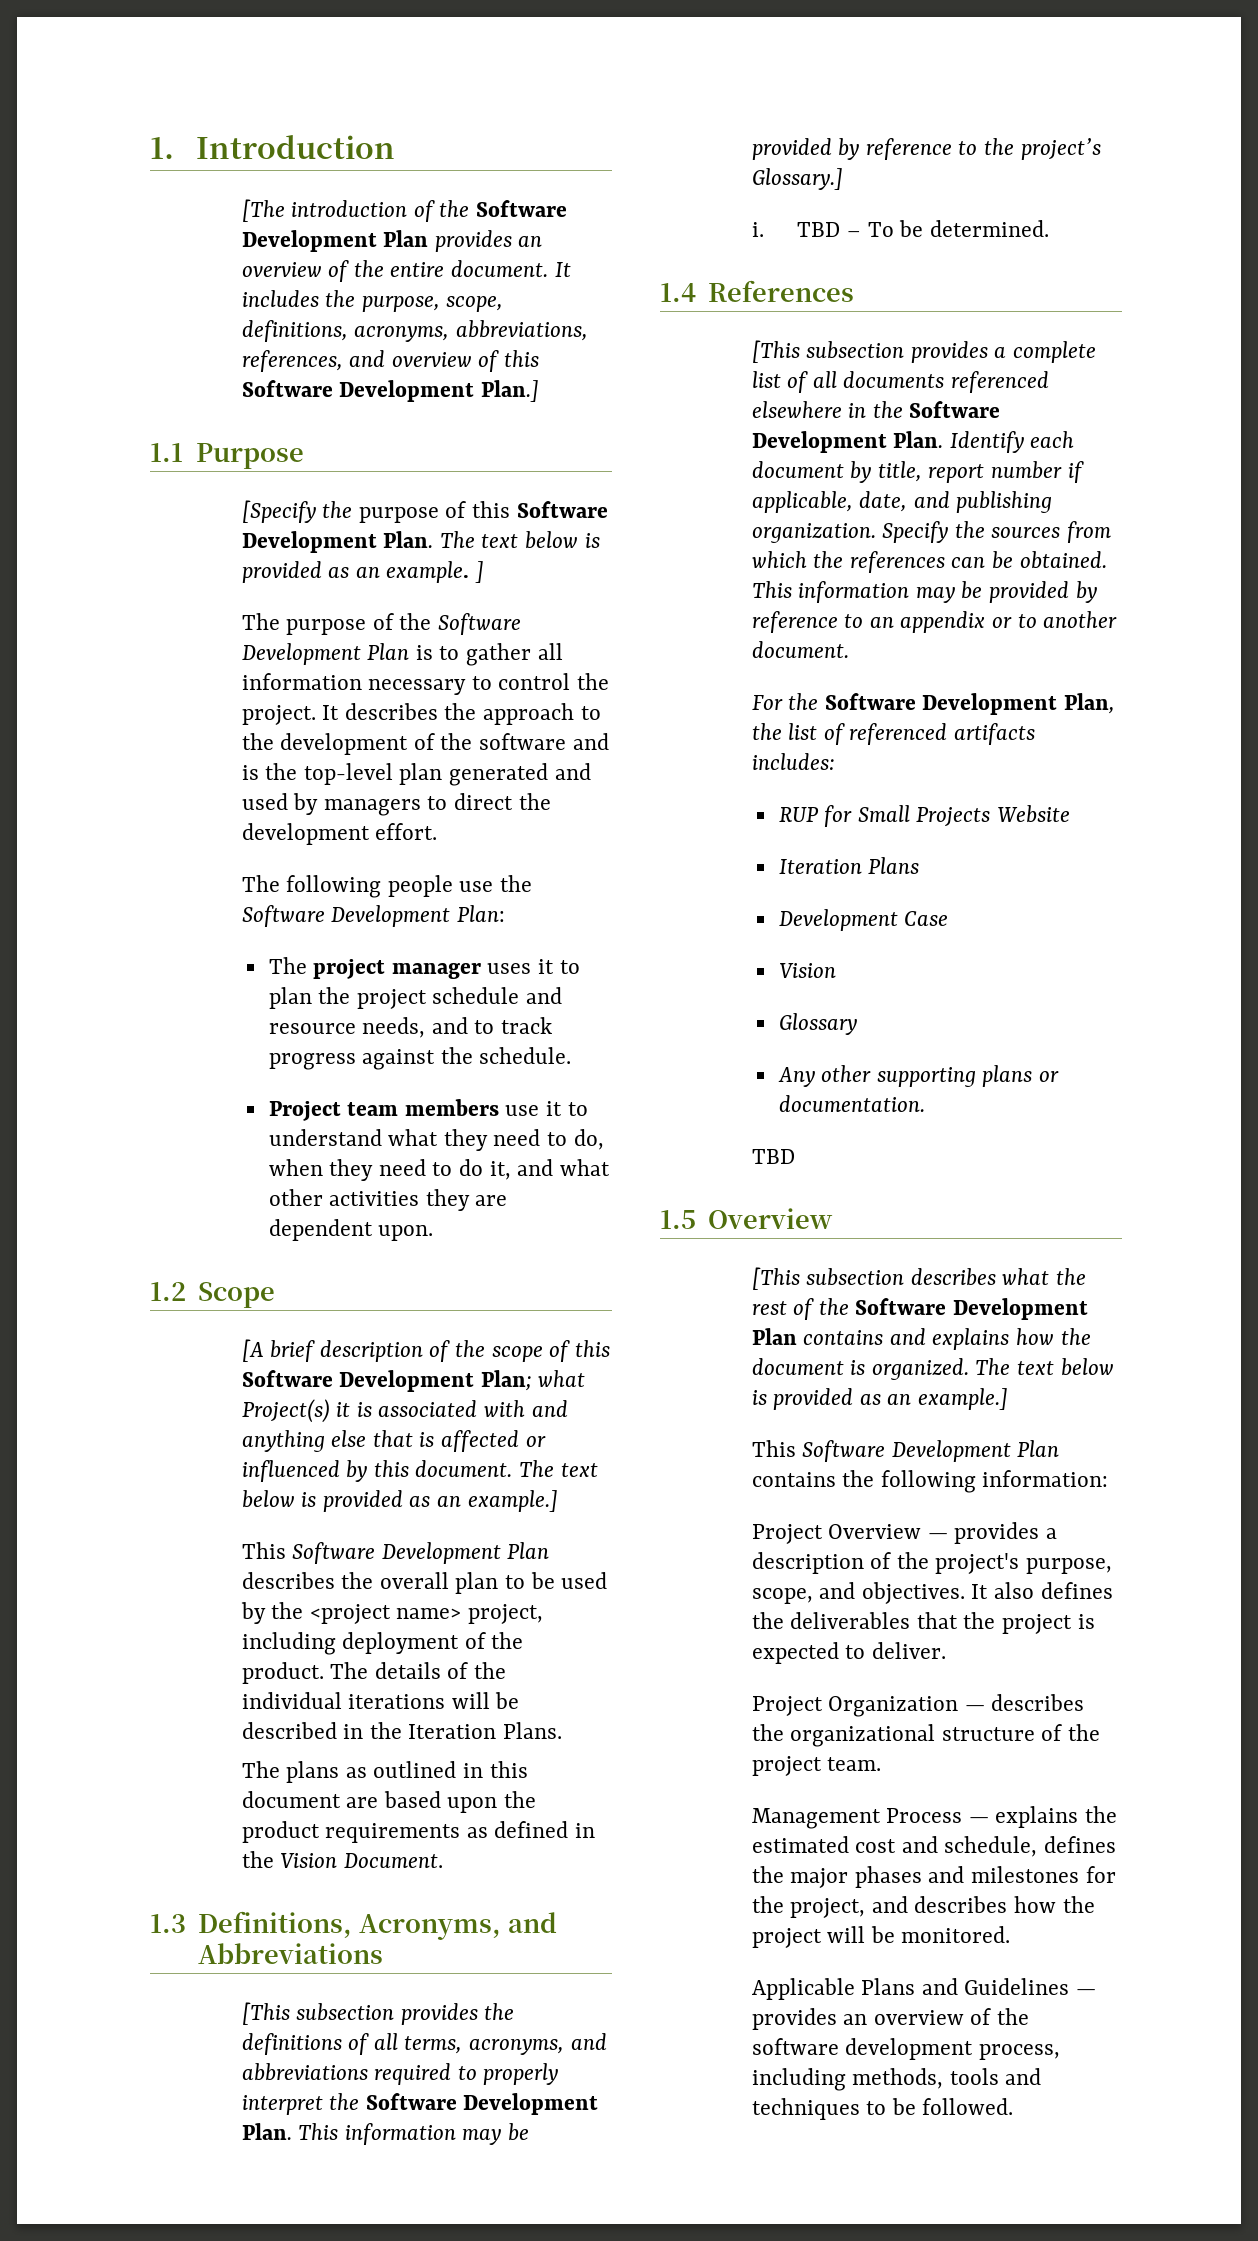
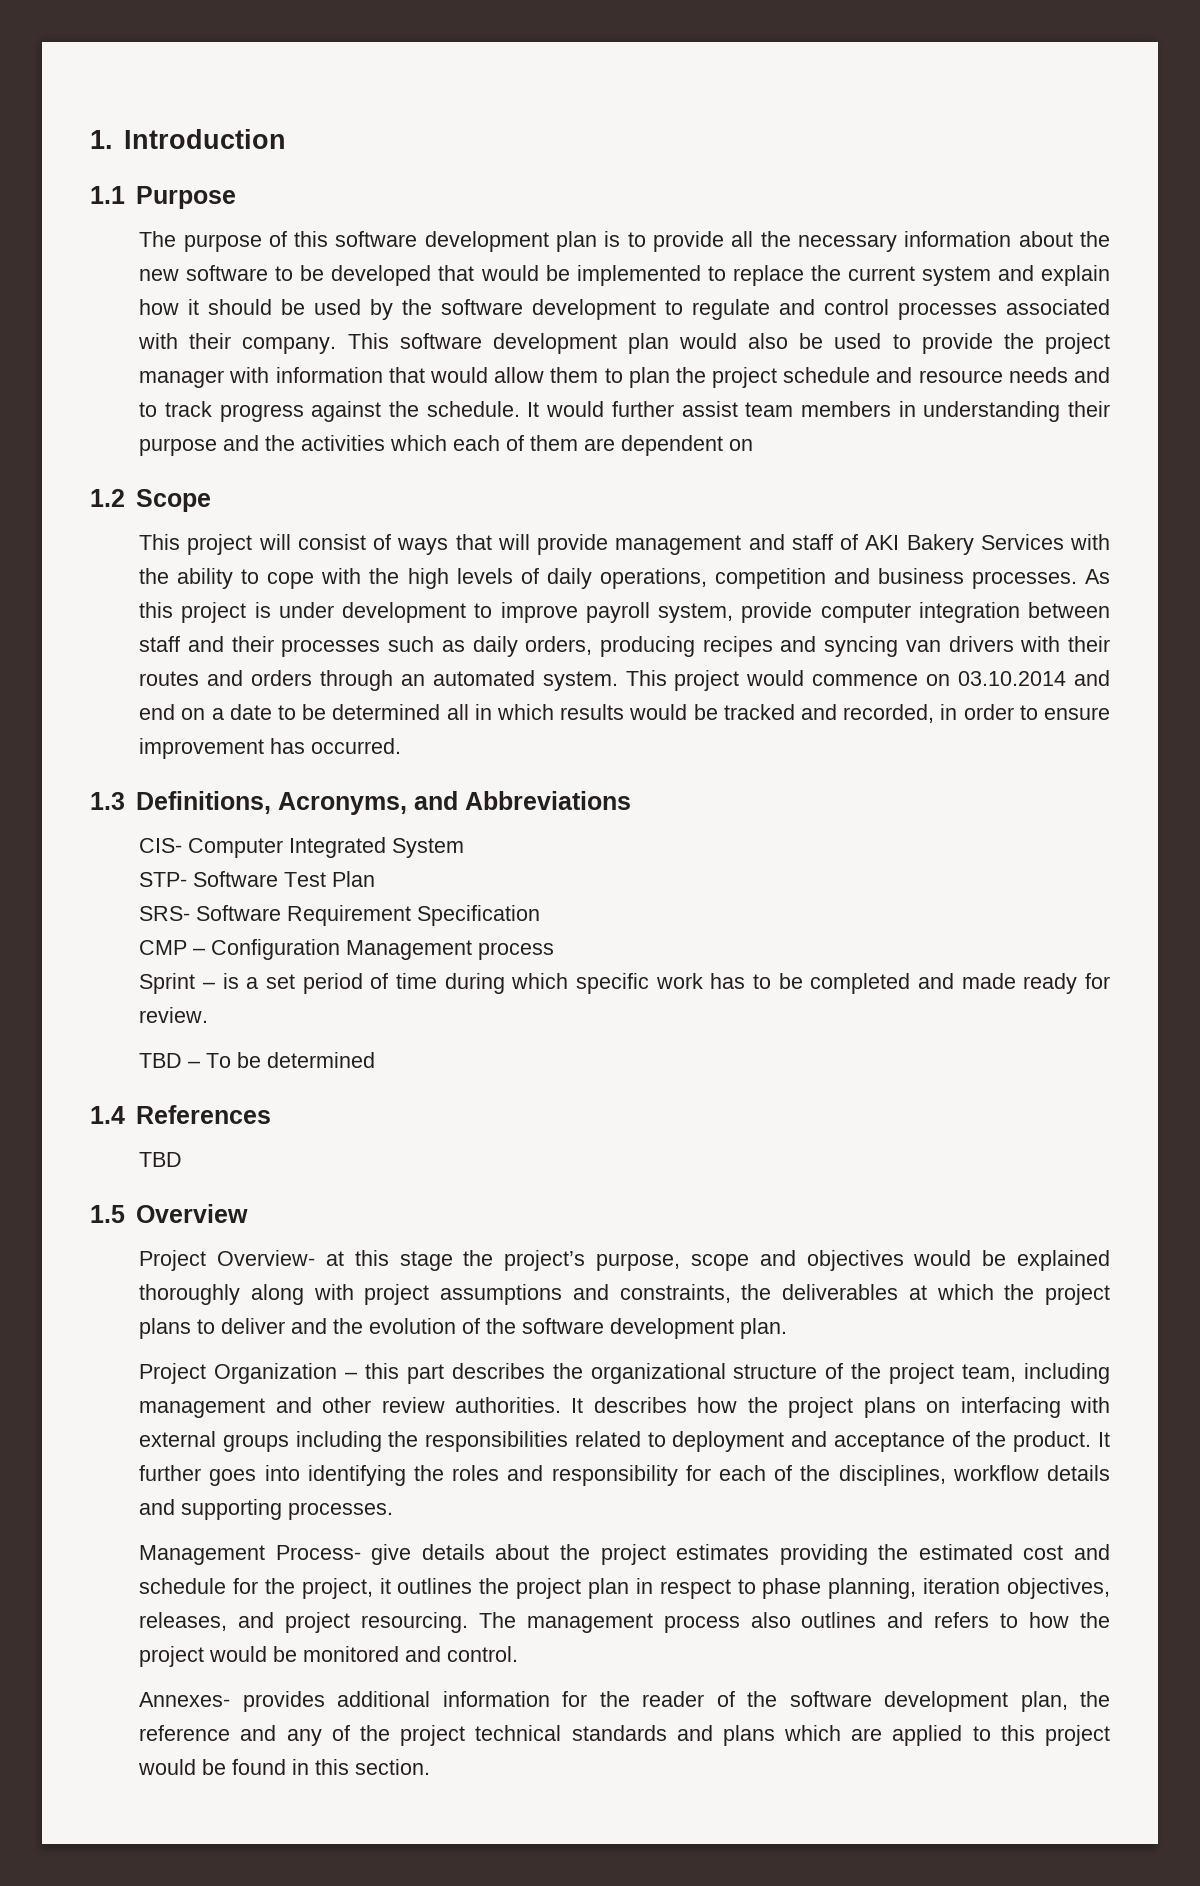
[241,199,568,222] [241,230,543,252] [241,260,571,282] [241,290,504,312] [241,320,588,342] [241,350,540,372] [241,380,539,402] // [The introduction of the Software Development Plan provides an overview of the entire document. It includes the purpose, scope, definitions, acronyms, abbreviations, references, and overview of this Software Development Plan.] -> (286, 139) none
[241,500,353,523] [Specify the -> [139,231,177,247] The
[516,501,608,518] [241,531,600,553] [241,561,485,583] [241,613,522,635] [241,643,563,666] [241,673,610,695] [241,703,601,725] [241,733,609,755] [241,763,591,786] [241,793,551,816] [241,823,438,845] [241,875,533,898] [241,905,505,927] [268,957,555,979] Software Development Plan. The text below is provided as an example. ] // The purpose of the Software Development Plan is to gather all information necessary to control the project. It describes the approach to the development of the software and is the top-level plan generated and used by managers to direct the development effort. // The following people use the Software Development Plan: // The project manager uses it -> [335,231,1110,252] [139,265,1110,286] [139,299,1110,320] [138,333,1111,354] [139,367,599,388] software development plan is to provide all the necessary information about the new software to be developed that would be implemented to replace the current system and explain how it should be used by the software development to regulate and control processes associated with their company. This software development plan would also be used to provide the project manager with information that would allow them
[362,1017,426,1038] needs, -> [1008,367,1068,383] needs
[268,1099,588,1121] [268,1129,604,1151] [268,1159,610,1181] [268,1189,470,1211] // Project team members use it to understand what they need to do, when they need to do it, and what other activities they -> [527,401,1110,422] [139,435,579,456] It would further assist team members in understanding their purpose and the activities which each of them
[378,1225,434,1241] upon. -> [729,439,754,451] on
[241,1339,610,1362] [241,1370,586,1392] [241,1399,568,1423] [241,1430,546,1452] [241,1460,598,1482] [241,1490,558,1512] [241,1542,550,1564] [241,1572,608,1594] [240,1602,544,1624] [241,1632,524,1655] [241,1662,507,1684] [241,1692,520,1709] [241,1722,563,1739] [241,1761,528,1783] [241,1791,537,1813] [241,1821,596,1843] [241,1851,443,1868] [A brief description of the scope of this Software Development Plan; what Project(s) it is associated with and anything else that is affected or influenced by this document. The text below is provided as an example.] // This Software Development Plan describes the overall plan to be used by the <project name> project, including deployment of the product. The details of the individual iterations will be described in the Iteration Plans. // The plans as outlined in this document are based upon the product requirements as defined in the Vision Document. -> [139,534,1111,555] [139,568,1110,589] [139,602,1110,623] [139,636,1110,657] [139,670,1110,691] [139,704,1111,723] [139,738,402,759] This project will consist of ways that will provide management and staff of AKI Bakery Services with the ability to cope with the high levels of daily operations, competition and business processes. As this project is under development to improve payroll system, provide computer integration between staff and their processes such as daily orders, producing recipes and syncing van drivers with their routes and orders through an automated system. This project would commence on 03.10.2014 and end on a date to be determined all in which results would be tracked and recorded, in order to ensure improvement has occurred.
[241,2002,515,2025] [241,2033,607,2055] [241,2063,559,2085] [241,2093,599,2115] [241,2123,530,2145] [751,138,1101,160] [751,168,843,190] [751,222,764,237] [This subsection provides the definitions of all terms, acronyms, and abbreviations required to properly interpret the Software Development Plan. This information may be provided by reference to the project’s Glossary.] // i. -> [139,837,465,858] [139,871,376,887] [139,905,541,926] [139,939,555,960] [139,973,1110,994] [139,1007,209,1023] CIS- Computer Integrated System // STP- Software Test Plan // SRS- Software Requirement Specification // CMP – Configuration Management process // Sprint – is a set period of time during which specific work has to be completed and made ready for review. //
[929,220,1049,237] determined. -> [267,1052,376,1068] determined
[751,340,1097,363] [751,371,1050,393] [751,401,1001,418] [751,431,1075,453] [751,461,1084,483] [751,491,1053,513] [751,521,1112,543] [751,551,1107,573] [751,581,1097,603] [751,611,1118,633] [751,641,849,658] [751,693,1116,715] [751,723,1036,745] [751,753,835,770] [778,805,1071,827] [778,857,920,874] [778,909,949,931] [778,963,836,978] [778,1013,857,1035] [777,1065,1060,1087] [778,1095,925,1112] [751,1149,795,1164] [660,1208,834,1229] [751,1267,1087,1290] [751,1298,1089,1320] [751,1328,1091,1350] [751,1358,1114,1380] [751,1388,1009,1410] [751,1440,1060,1462] [751,1470,1109,1493] [751,1522,1058,1544] [751,1552,1113,1574] [751,1582,1113,1604] [751,1612,1095,1634] [751,1642,946,1664] [This subsection provides a complete list of all documents referenced elsewhere in the Software Development Plan. Identify each document by title, report number if applicable, date, and publishing organization. Specify the sources from which the references can be obtained. This information may be provided by reference to an appendix or to another document. // For the Software Development Plan, the list of referenced artifacts includes: // RUP for Small Projects Website // Iteration Plans // Development Case // Vision // Glossary // Any other supporting plans or documentation. // TBD // 1.5 Overview // [This subsection describes what the rest of the Software Development Plan contains and explains how the document is organized. The text below is provided as an example.] // This Software Development Plan contains the following information: // Project Overview — provides a description of the project's purpose, scope, and objectives. It also defines the deliverables that the project is expected to deliver. -> [139,1152,183,1167] [90,1204,248,1223] [139,1250,1111,1271] [139,1284,1110,1305] [139,1318,788,1339] TBD // 1.5 Overview // Project Overview- at this stage the project’s purpose, scope and objectives would be explained thoroughly along with project assumptions and constraints, the deliverables at which the project plans to deliver and the evolution of the software development plan.
[964,1705,985,1711] — -> [344,1363,444,1384] – this part
[827,1757,882,1771] [751,1806,1118,1829] [751,1836,1117,1857] [751,1866,1116,1888] [751,1896,1095,1918] [751,1926,1011,1948] [751,1978,1097,2000] [751,2008,1030,2030] [751,2038,1060,2060] [751,2068,1042,2091] [751,2098,1014,2120] team. // Management Process — explains the estimated cost and schedule, defines the major phases and milestones for the project, and describes how the project will be monitored. // Applicable Plans and Guidelines — provides an overview of the software development process, including methods, tools and techniques to be followed. -> [962,1363,1110,1384] [139,1397,1110,1418] [139,1431,1111,1452] [139,1465,1110,1486] [139,1499,394,1520] [139,1544,1110,1565] [139,1578,1110,1599] [139,1612,1110,1633] [139,1646,519,1667] [139,1691,1110,1712] [139,1725,1110,1746] [138,1759,431,1775] team, including management and other review authorities. It describes how the project plans on interfacing with external groups including the responsibilities related to deployment and acceptance of the product. It further goes into identifying the roles and responsibility for each of the disciplines, workflow details and supporting processes. // Management Process- give details about the project estimates providing the estimated cost and schedule for the project, it outlines the project plan in respect to phase planning, iteration objectives, releases, and project resourcing. The management process also outlines and refers to how the project would be monitored and control. // Annexes- provides additional information for the reader of the software development plan, the reference and any of the project technical standards and plans which are applied to this project would be found in this section.

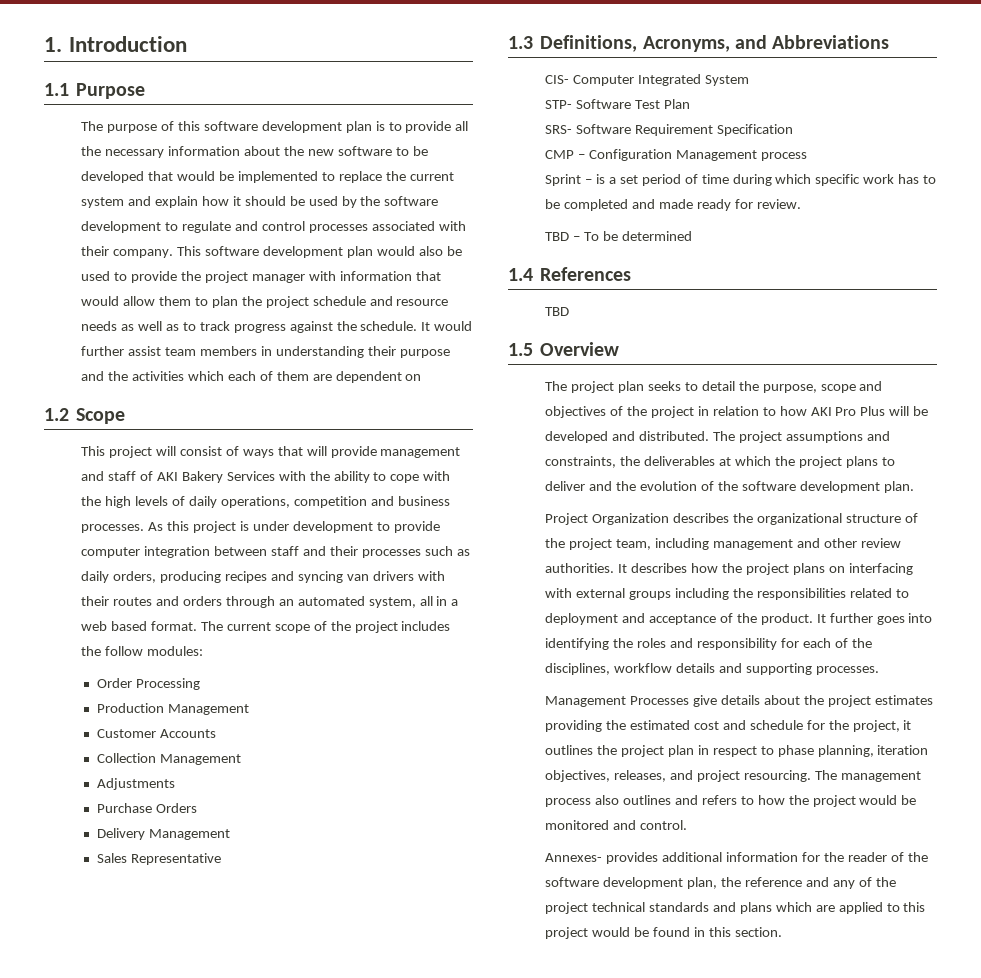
[1074,367,1110,383] and -> [121,321,179,331] as well as
[500,602,734,623] improve payroll system, -> (390, 526) none
[542,670,1110,691] [139,704,1111,723] [139,738,402,759] system. This project would commence on 03.10.2014 and end on a date to be determined all in which results would be tracked and recorded, in order to ensure improvement has occurred. -> [368,596,459,608] [81,621,451,633] [81,646,204,656] [97,678,201,690] [97,703,250,715] [97,729,217,738] [97,753,242,765] [97,778,176,790] [97,803,198,813] [97,828,231,840] [97,853,222,865] system, all in a web based format. The current scope of the project includes the follow modules: // Order Processing // Production Management // Customer Accounts // Collection Management // Adjustments // Purchase Orders // Delivery Management // Sales Representative
[139,1250,1111,1271] [139,1284,354,1305] Project Overview- at this stage the project’s purpose, scope and objectives would be explained thoroughly along with -> [545,381,883,393] [545,406,929,418] [545,431,735,443] The project plan seeks to detail the purpose, scope and objectives of the project in relation to how AKI Pro Plus will be developed and distributed. The
[344,1363,444,1384] – this part -> (670, 519) none
[275,1545,361,1560] Process- -> [630,696,690,705] Processes

